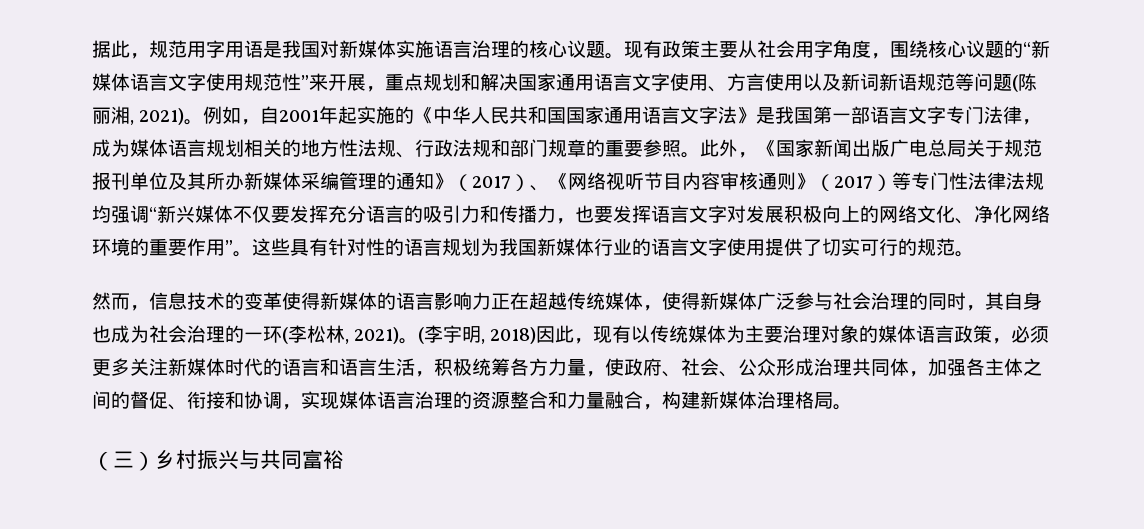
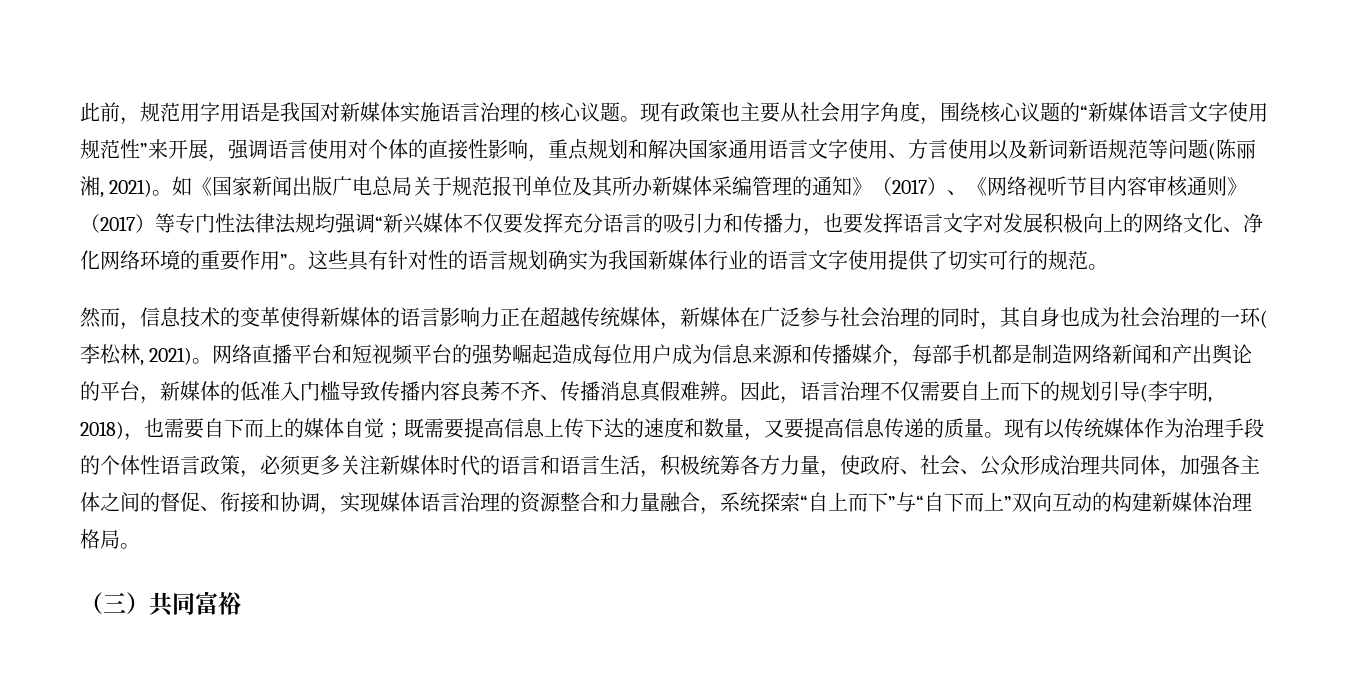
[92,40,130,58] 据此 -> [80,102,120,122] 此前
(700, 49) none -> [720,102,740,121] 也
(385, 89) none -> [228,139,548,162] 强调语言使用对个体的直接性影响，
[203,106,1042,125] [92,139,757,158] 例如，自2001年起实施的《中华人民共和国国家通用语言文字法》是我国第一部语言文字专门法律，成为媒体语言规划相关的地方性法规、行政法规和部门规章的重要参照。此外， -> [172,176,193,196] 如
(480, 247) none -> [548,250,588,271] 确实
[662,292,757,310] 使得新媒体 -> [680,307,760,327] 新媒体在
(419, 341) none -> [212,344,1253,367] [80,381,1140,404] 网络直播平台和短视频平台的强势崛起造成每位用户成为信息来源和传播媒介，每部手机都是制造网络新闻和产出舆论的平台，新媒体的低准入门槛导致传播内容良莠不齐、传播消息真假难辨。因此，语言治理不仅需要自上而下的规划引导
[536,325,917,344] 因此，现有以传统媒体为主要治理对象的媒体 -> [124,417,1264,441] [80,455,160,475] ，也需要自下而上的媒体自觉；既需要提高信息上传下达的速度和数量，又要提高信息传递的质量。现有以传统媒体作为治理手段的个体性
(662, 407) none -> [720,492,1112,512] 系统探索“自上而下”与“自下而上”双向互动的
[155,450,260,470] 乡村振兴与 -> (149, 603) none

